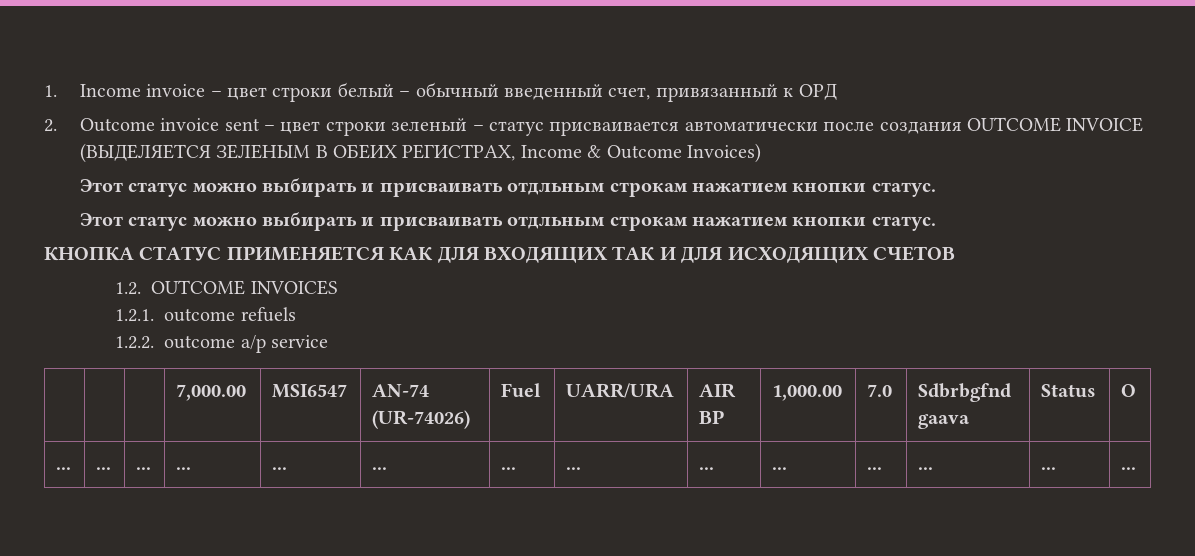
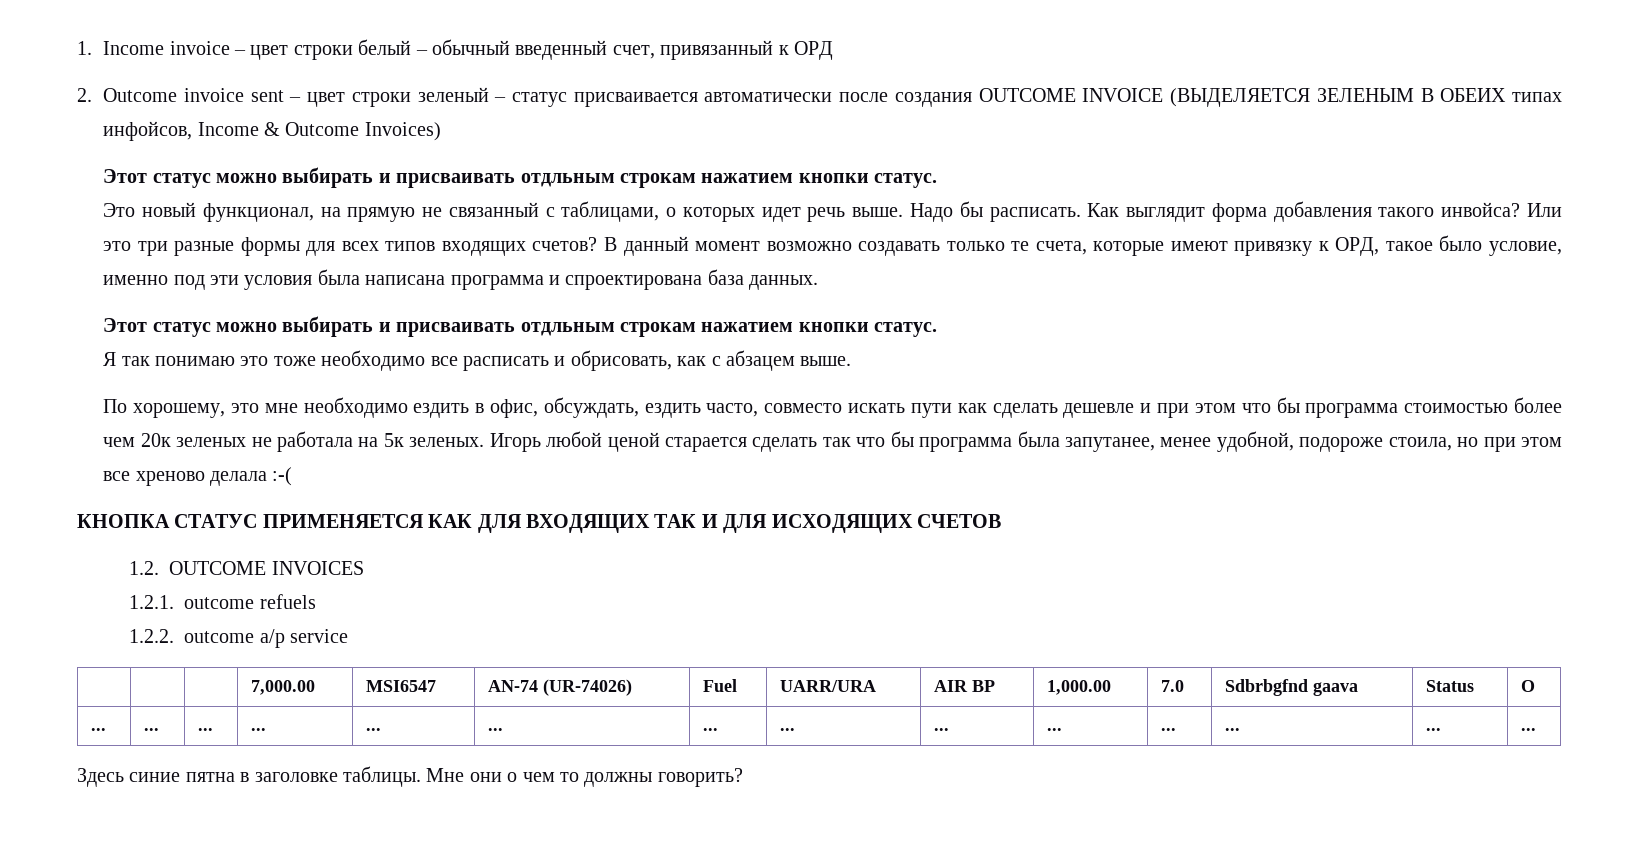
[402,144,516,161] РЕГИСТРАХ, -> [1512,92,1562,102] [103,121,193,141] типах инфойсов,
(936, 189) none -> [103,201,1563,222] [103,235,1563,256] [103,269,819,290] // Это новый функционал, на прямую не связанный с таблицами, о которых идет речь выше. Надо бы расписать. Как выглядит форма добавления такого инвойса? Или это три разные формы для всех типов входящих счетов? В данный момент возможно создавать только те счета, которые имеют привязку к ОРД, такое было условие, именно под эти условия была написана программа и спроектирована база данных.
(936, 223) none -> [103,350,852,371] [103,397,1562,418] [103,431,1562,452] [103,467,293,486] // Я так понимаю это тоже необходимо все расписать и обрисовать, как с абзацем выше. // По хорошему, это мне необходимо ездить в офис, обсуждать, ездить часто, совместо искать пути как сделать дешевле и при этом что бы программа стоимостью более чем 20к зеленых не работала на 5к зеленых. Игорь любой ценой старается сделать так что бы программа была запутанее, менее удобной, подороже стоила, но при этом все хреново делала :-(
(1137, 468) none -> [77,766,743,787] // Здесь синие пятна в заголовке таблицы. Мне они о чем то должны говорить?

